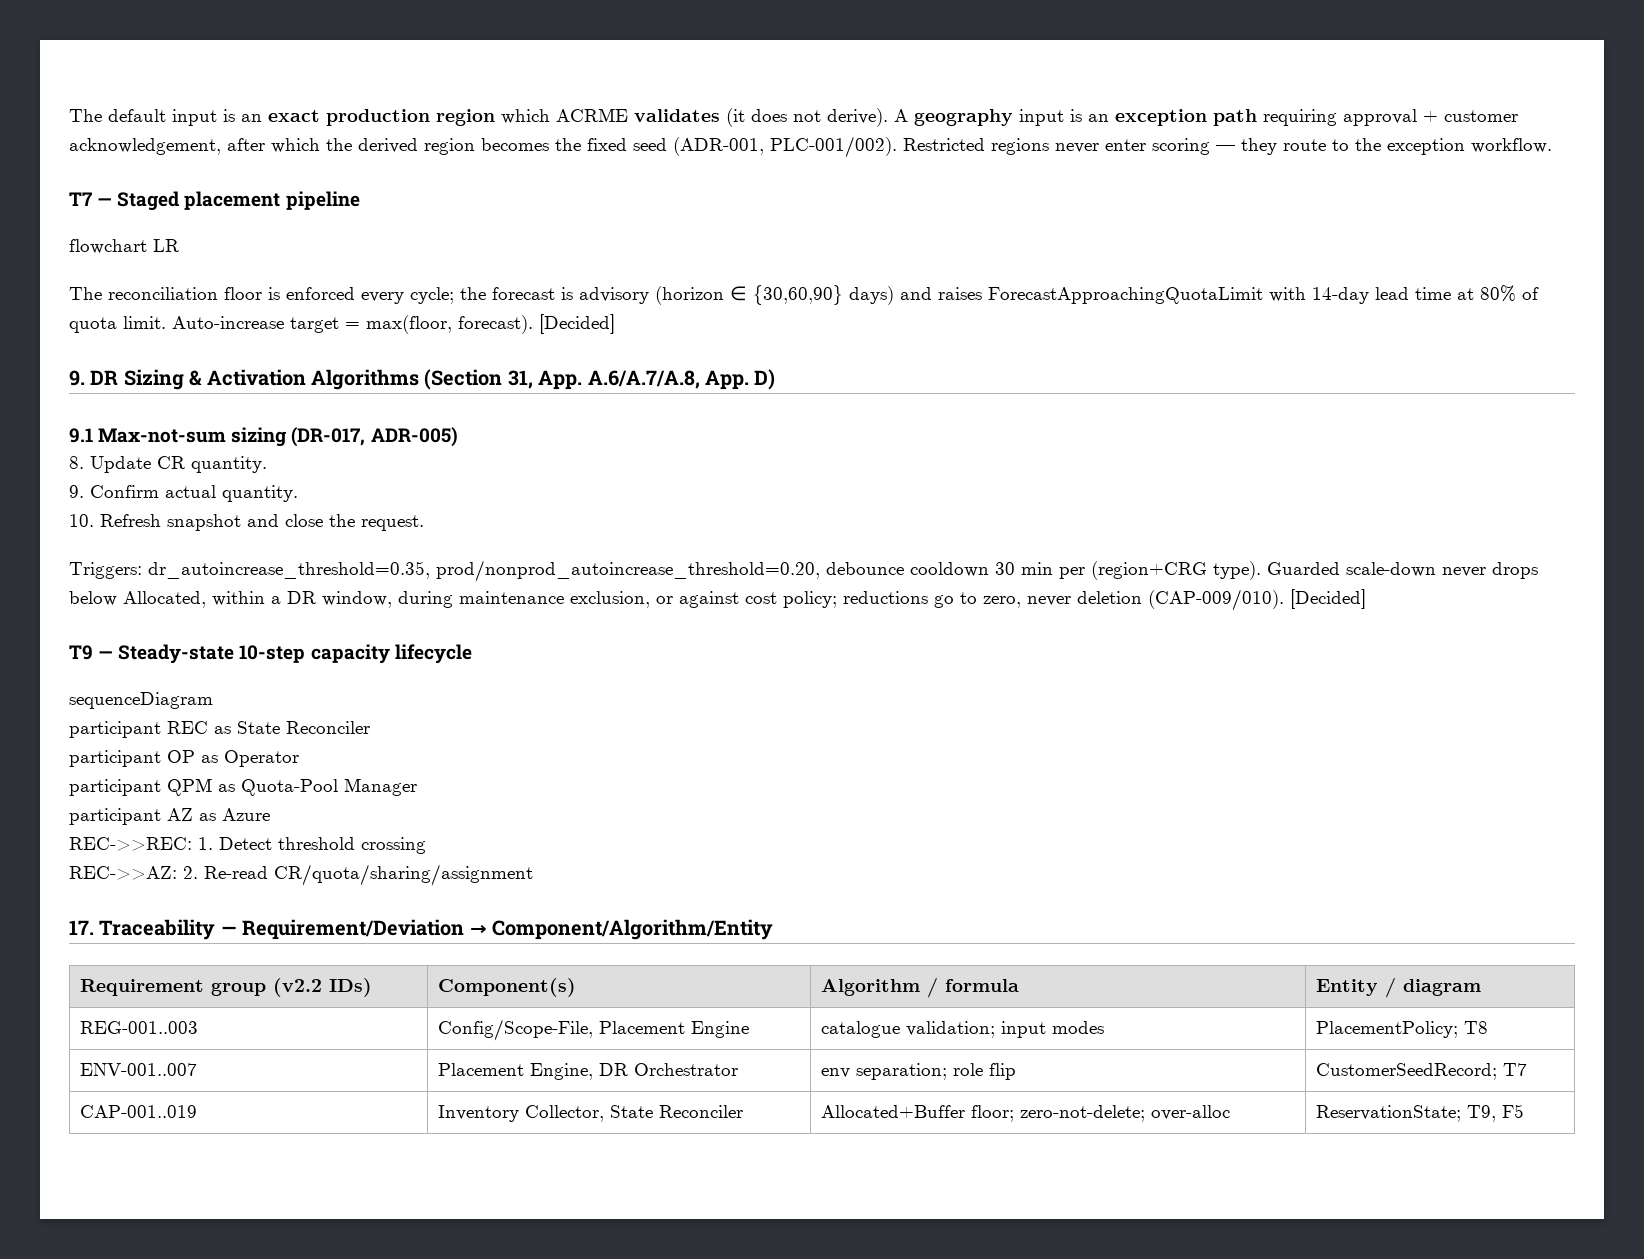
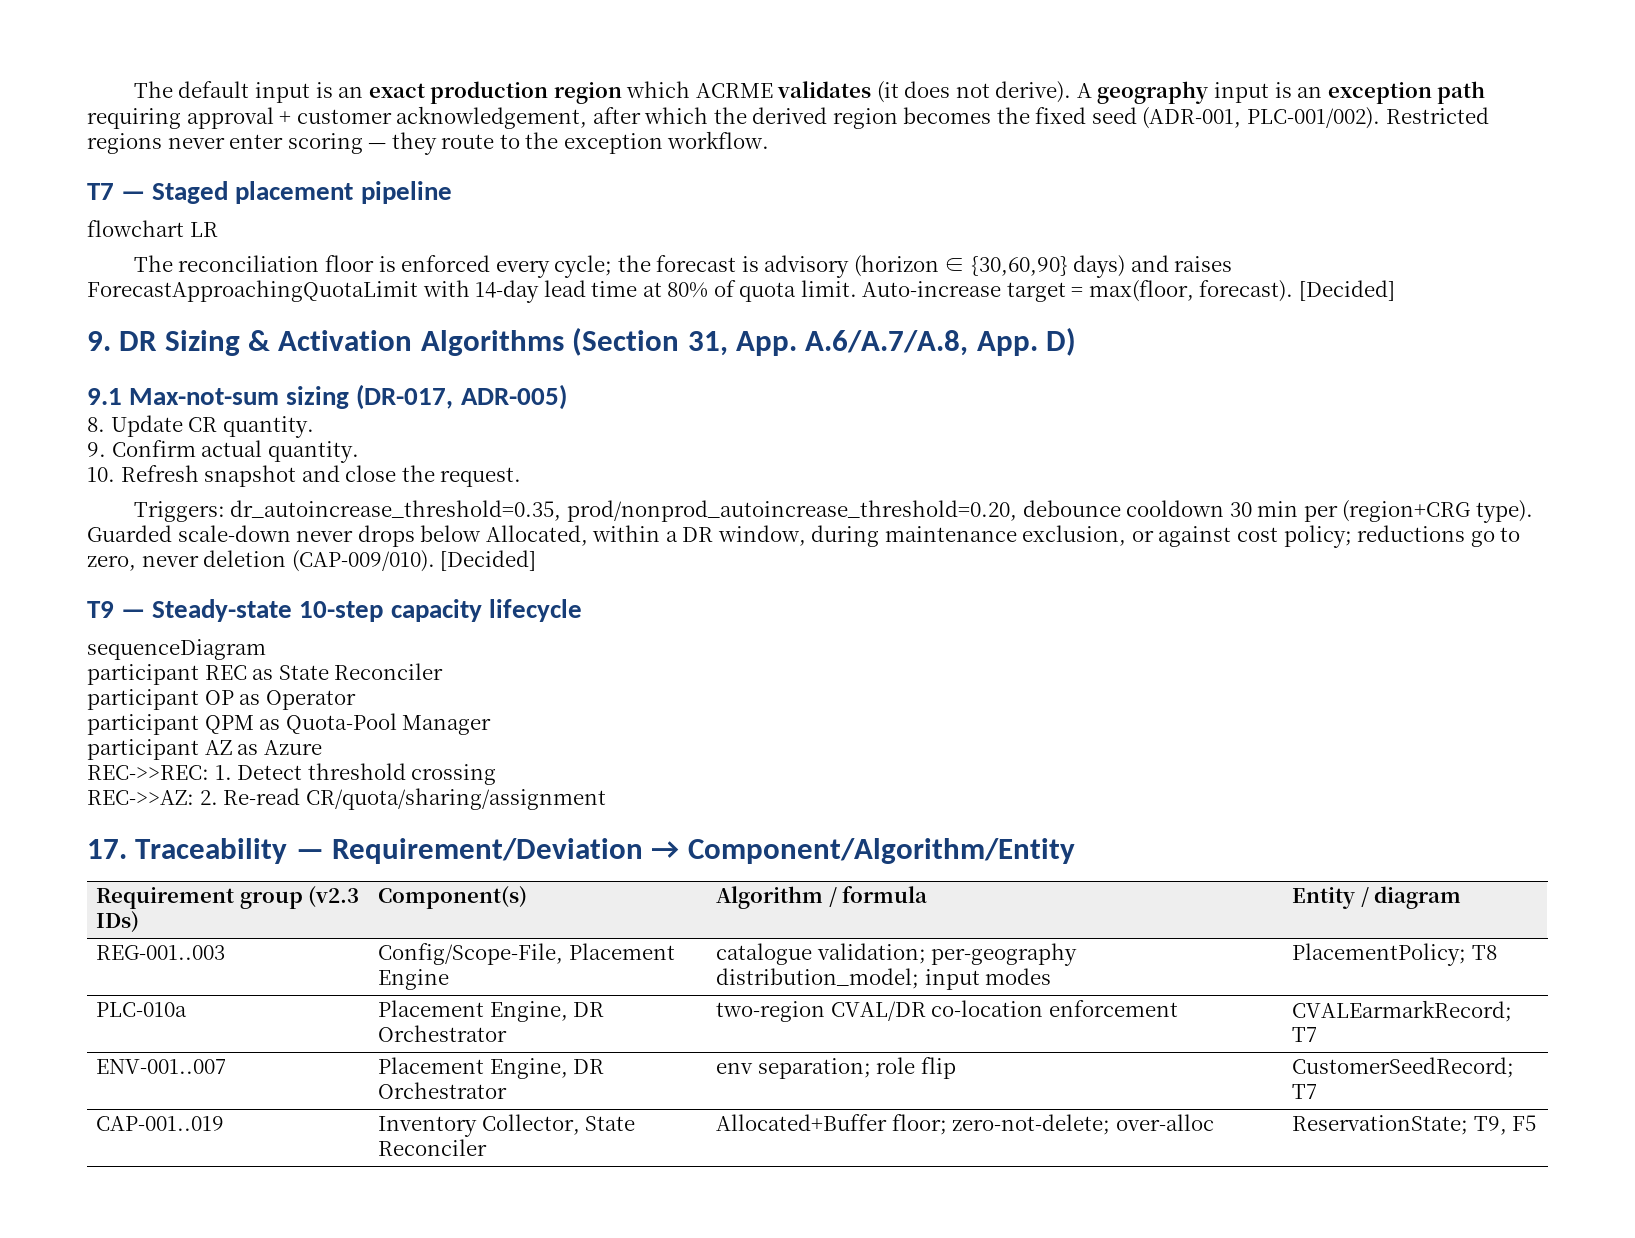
[273,978,323,997] (v2.2 -> [308,886,360,908] (v2.3
(996, 1029) none -> [931,943,1078,966] [716,968,920,989] per-geography distribution_model;
(1489, 1027) none -> [96,1002,188,1017] [378,1000,605,1022] [378,1025,508,1042] [716,1000,1178,1022] [1292,1000,1513,1022] [1292,1027,1318,1042] // PLC-010a | Placement Engine, DR Orchestrator | two-region CVAL/DR co-location enforcement | CVALEarmarkRecord; T7

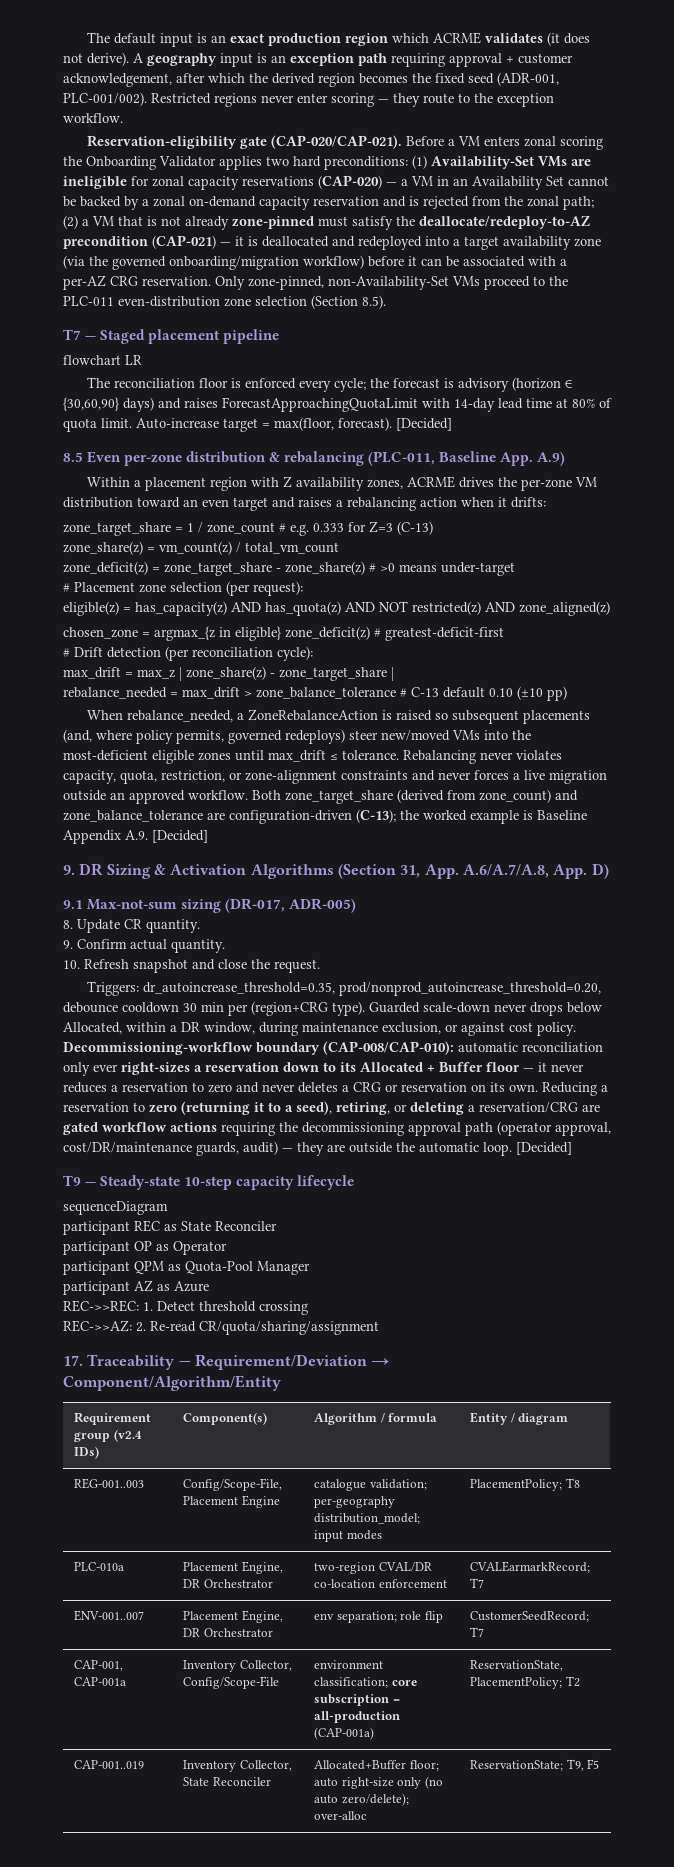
(770, 140) none -> [87,135,604,150] [63,155,591,170] [63,175,609,190] [63,196,594,210] [63,215,590,230] [63,235,601,250] [63,255,567,270] [63,275,568,290] [63,295,386,309] // Reservation-eligibility gate (CAP-020/CAP-021). Before a VM enters zonal scoring the Onboarding Validator applies two hard preconditions: (1) Availability-Set VMs are ineligible for zonal capacity reservations (CAP-020) — a VM in an Availability Set cannot be backed by a zonal on-demand capacity reservation and is rejected from the zonal path; (2) a VM that is not already zone-pinned must satisfy the deallocate/redeploy-to-AZ precondition (CAP-021) — it is deallocated and redeployed into a target availability zone (via the governed onboarding/migration workflow) before it can be associated with a per-AZ CRG reservation. Only zone-pinned, non-Availability-Set VMs proceed to the PLC-011 even-distribution zone selection (Section 8.5).
(1396, 290) none -> [63,451,566,466] [87,476,598,491] [63,497,546,511] [63,521,433,536] [63,541,339,555] [63,561,515,576] [63,581,303,596] [63,601,610,616] [63,626,504,641] [63,646,313,661] [63,666,394,681] [63,686,567,701] [87,709,591,724] [63,729,531,744] [63,750,562,764] [63,770,607,784] [63,789,578,804] [63,809,587,824] [63,830,208,844] // 8.5 Even per-zone distribution & rebalancing (PLC-011, Baseline App. A.9) // Within a placement region with Z availability zones, ACRME drives the per-zone VM distribution toward an even target and raises a rebalancing action when it drifts: // zone_target_share = 1 / zone_count # e.g. 0.333 for Z=3 (C-13) // zone_share(z) = vm_count(z) / total_vm_count // zone_deficit(z) = zone_target_share - zone_share(z) # >0 means under-target // # Placement zone selection (per request): // eligible(z) = has_capacity(z) AND has_quota(z) AND NOT restricted(z) AND zone_aligned(z) // chosen_zone = argmax_{z in eligible} zone_deficit(z) # greatest-deficit-first // # Drift detection (per reconciliation cycle): // max_drift = max_z | zone_share(z) - zone_target_share | // rebalance_needed = max_drift > zone_balance_tolerance # C-13 default 0.10 (±10 pp) // When rebalance_needed, a ZoneRebalanceAction is raised so subsequent placements (and, where policy permits, governed redeploys) steer new/moved VMs into the most-deficient eligible zones until max_drift ≤ tolerance. Rebalancing never violates capacity, quota, restriction, or zone-alignment constraints and never forces a live migration outside an approved workflow. Both zone_target_share (derived from zone_count) and zone_balance_tolerance are configuration-driven (C-13); the worked example is Baseline Appendix A.9. [Decided]
[1283,525,1521,548] [87,550,435,572] policy; reductions go to zero, never deletion (CAP-009/010). -> [537,1022,576,1036] [63,1041,603,1055] [63,1062,584,1076] [63,1082,608,1096] [63,1101,600,1115] [63,1121,611,1136] [63,1141,512,1156] policy. Decommissioning-workflow boundary (CAP-008/CAP-010): automatic reconciliation only ever right-sizes a reservation down to its Allocated + Buffer floor — it never reduces a reservation to zero and never deletes a CRG or reservation on its own. Reducing a reservation to zero (returning it to a seed), retiring, or deleting a reservation/CRG are gated workflow actions requiring the decommissioning approval path (operator approval, cost/DR/maintenance guards, audit) — they are outside the automatic loop.
[308,886,360,908] (v2.3 -> [113,1429,142,1442] (v2.4
(1318, 1091) none -> [74,1660,124,1671] [74,1677,127,1686] [183,1660,292,1672] [183,1676,280,1689] [314,1660,384,1669] [314,1677,417,1688] [314,1694,400,1706] [314,1711,401,1723] [314,1727,375,1740] [470,1660,564,1671] [470,1676,580,1689] // CAP-001, CAP-001a | Inventory Collector, Config/Scope-File | environment classification; core subscription = all-production (CAP-001a) | ReservationState, PlacementPolicy; T2
[952,1114,1111,1135] zero-not-delete; -> [314,1776,443,1789] [314,1793,409,1806] auto right-size only (no auto zero/delete);

